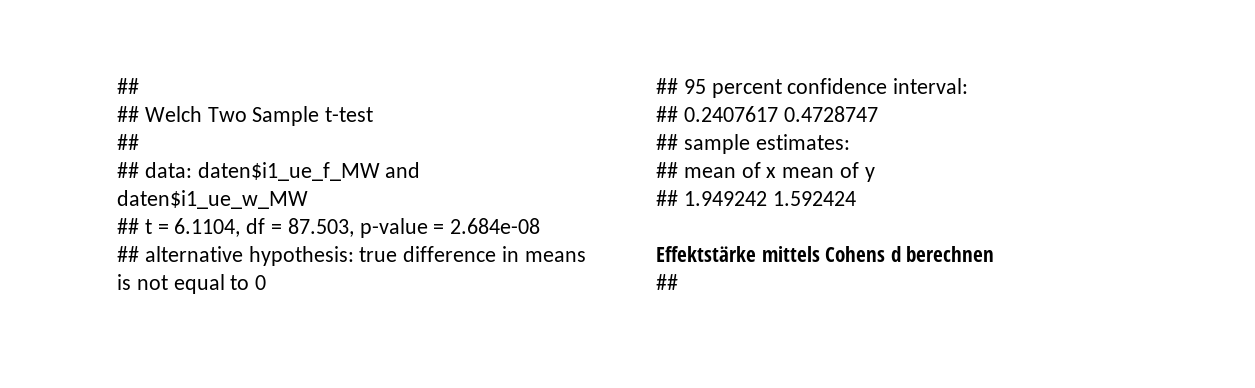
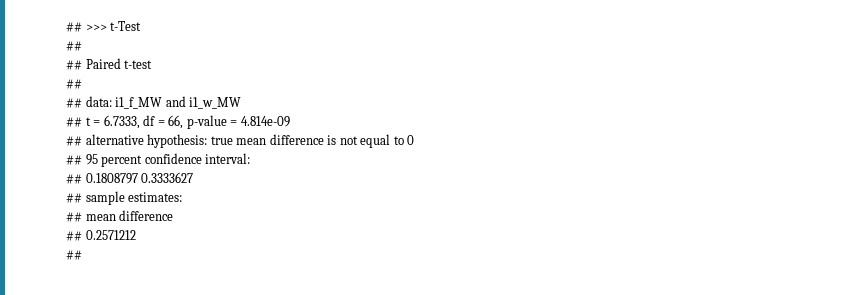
[117,78,139,94] [117,106,320,126] ## // ## Welch Two Sample -> [66,21,142,32] [66,41,82,51] [66,58,121,70] ## >>> t-Test // ## // ## Paired
[197,162,421,181] [117,190,308,209] daten$i1_ue_f_MW and daten$i1_ue_w_MW -> [115,96,242,109] i1_f_MW and i1_w_MW
[174,218,241,237] 6.1104, -> [103,115,140,129] 6.7333,
[287,218,354,237] 87.503, -> [168,115,184,129] 66,
[450,218,541,234] 2.684e-08 -> [240,116,290,127] 4.814e-09
[403,246,586,262] difference in means -> [236,134,324,145] mean difference
[683,106,878,122] 0.2407617 0.4728747 -> [85,172,194,184] 0.1808797 0.3333627
[741,162,875,182] [656,190,856,206] [656,246,995,262] of x mean of y // ## 1.949242 1.592424 // Effektstärke mittels Cohens d berechnen -> [119,210,174,221] [66,230,136,241] difference // ## 0.2571212

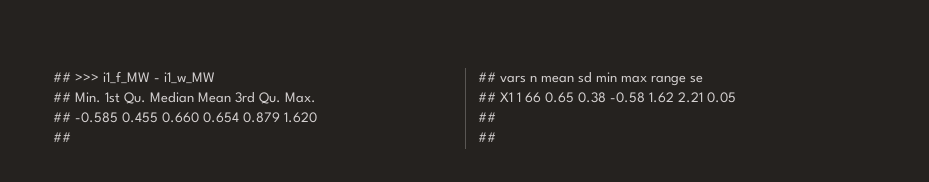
[110,21,142,31] [66,41,82,51] [66,58,153,70] [66,79,82,89] [66,96,242,109] [66,115,290,129] [66,134,415,148] [66,153,251,167] [66,172,194,184] [66,191,183,205] [66,210,174,222] [66,230,136,241] t-Test // ## // ## Paired t-test // ## // ## data: i1_f_MW and i1_w_MW // ## t = 6.7333, df = 66, p-value = 4.814e-09 // ## alternative hypothesis: true mean difference is not equal to 0 // ## 95 percent confidence interval: // ## 0.1808797 0.3333627 // ## sample estimates: // ## mean difference // ## 0.2571212 -> [103,71,215,84] [53,92,316,104] [53,112,317,123] [53,132,71,142] [478,72,703,86] [478,92,736,103] [478,112,496,122] i1_f_MW - i1_w_MW // ## Min. 1st Qu. Median Mean 3rd Qu. Max. // ## -0.585 0.455 0.660 0.654 0.879 1.620 // ## // ## vars n mean sd min max range se // ## X1 1 66 0.65 0.38 -0.58 1.62 2.21 0.05 // ##

